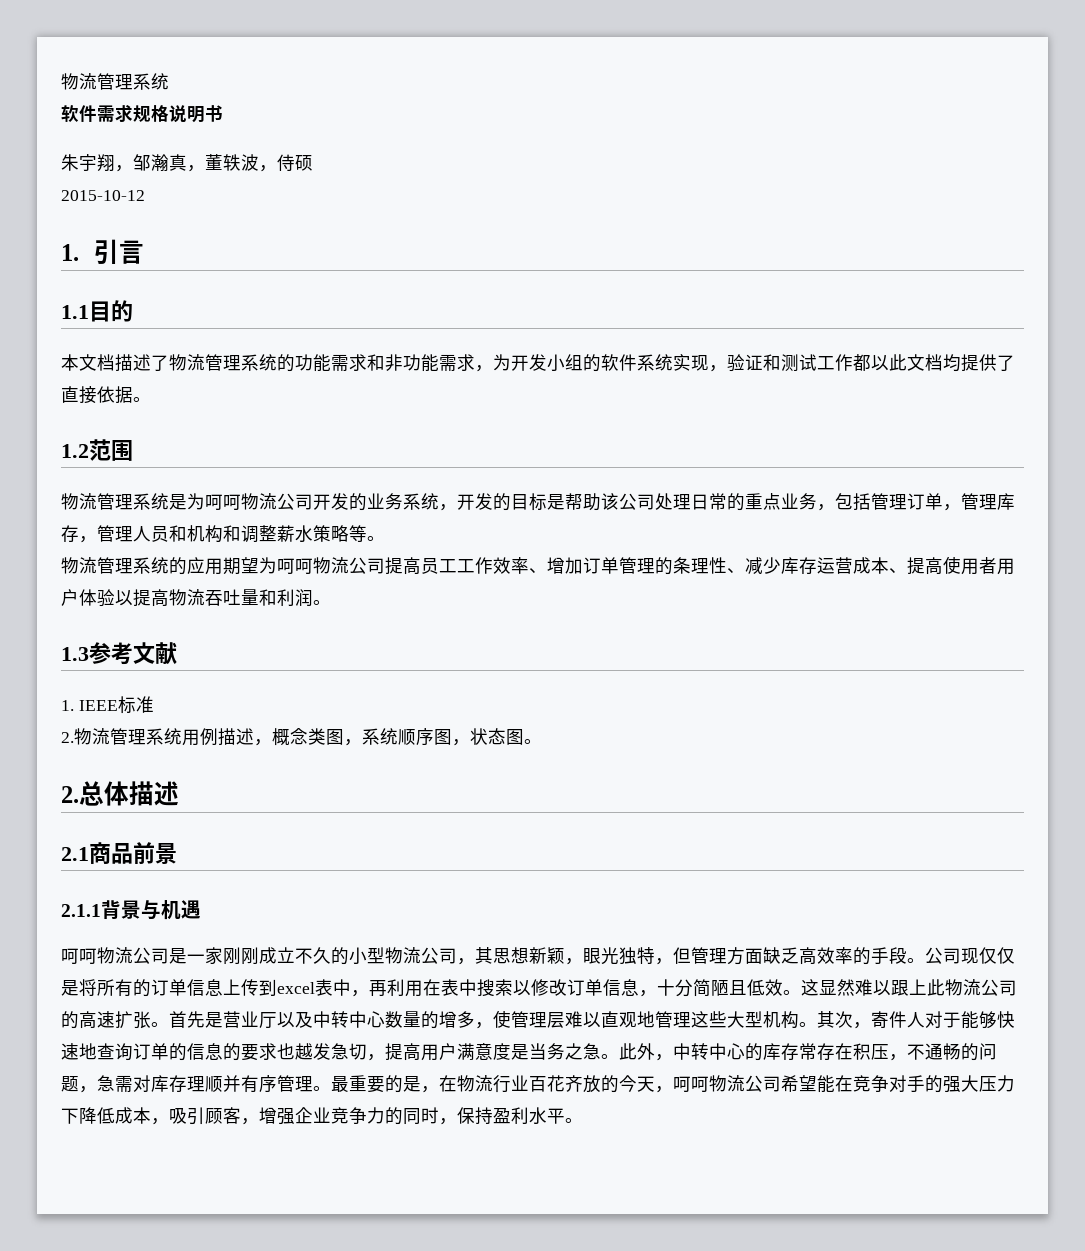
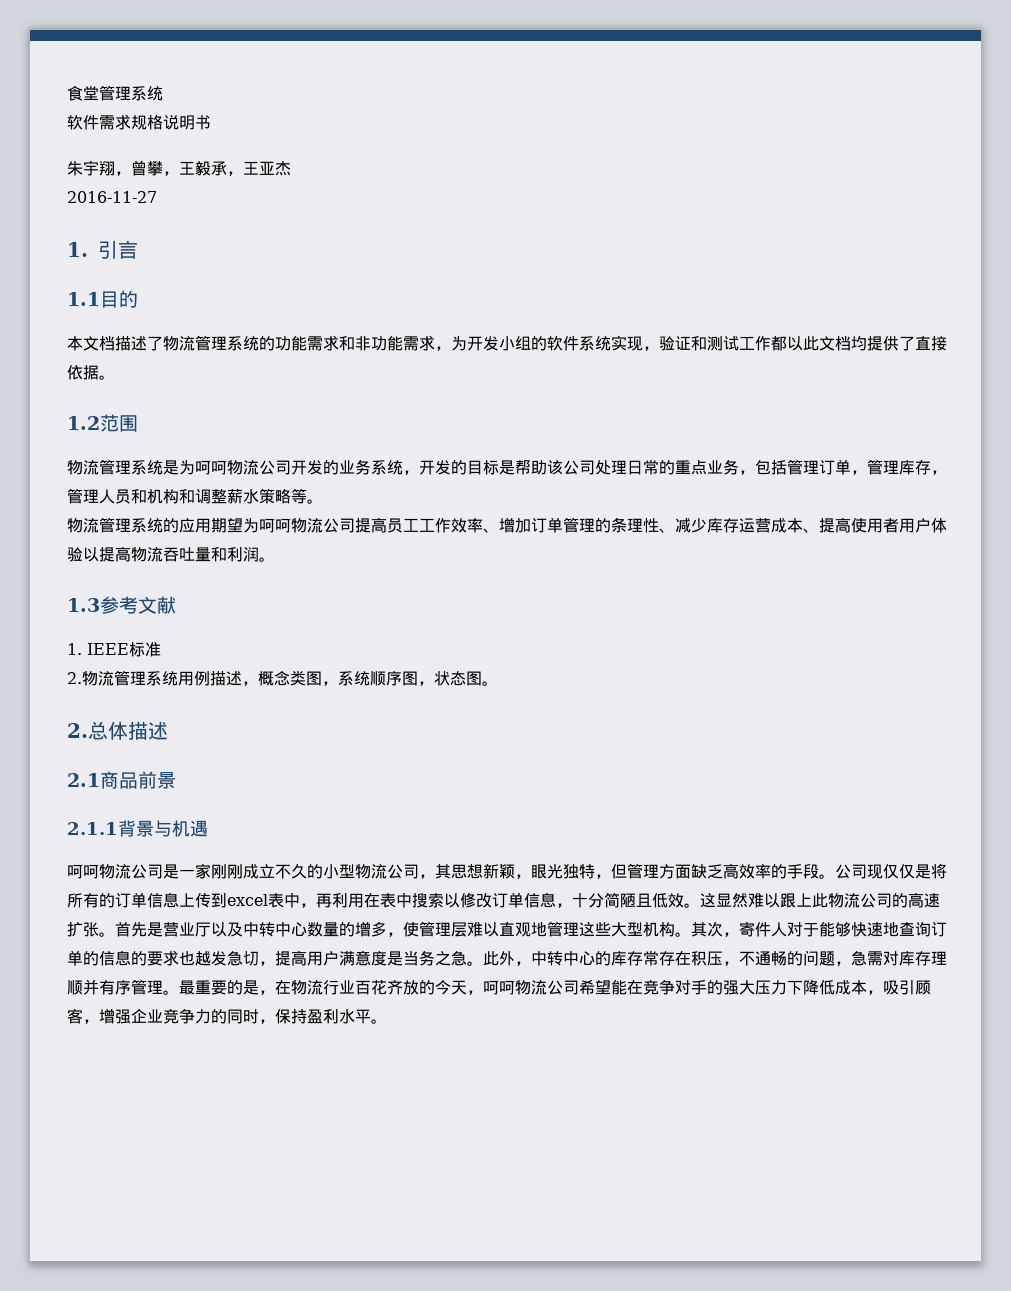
[61,73,97,90] 物流 -> [67,85,99,101] 食堂
[133,154,313,172] [61,190,145,201] 邹瀚真，董轶波，侍硕 // 2015-10-12 -> [131,160,291,176] [67,191,157,203] 曾攀，王毅承，王亚杰 // 2016-11-27

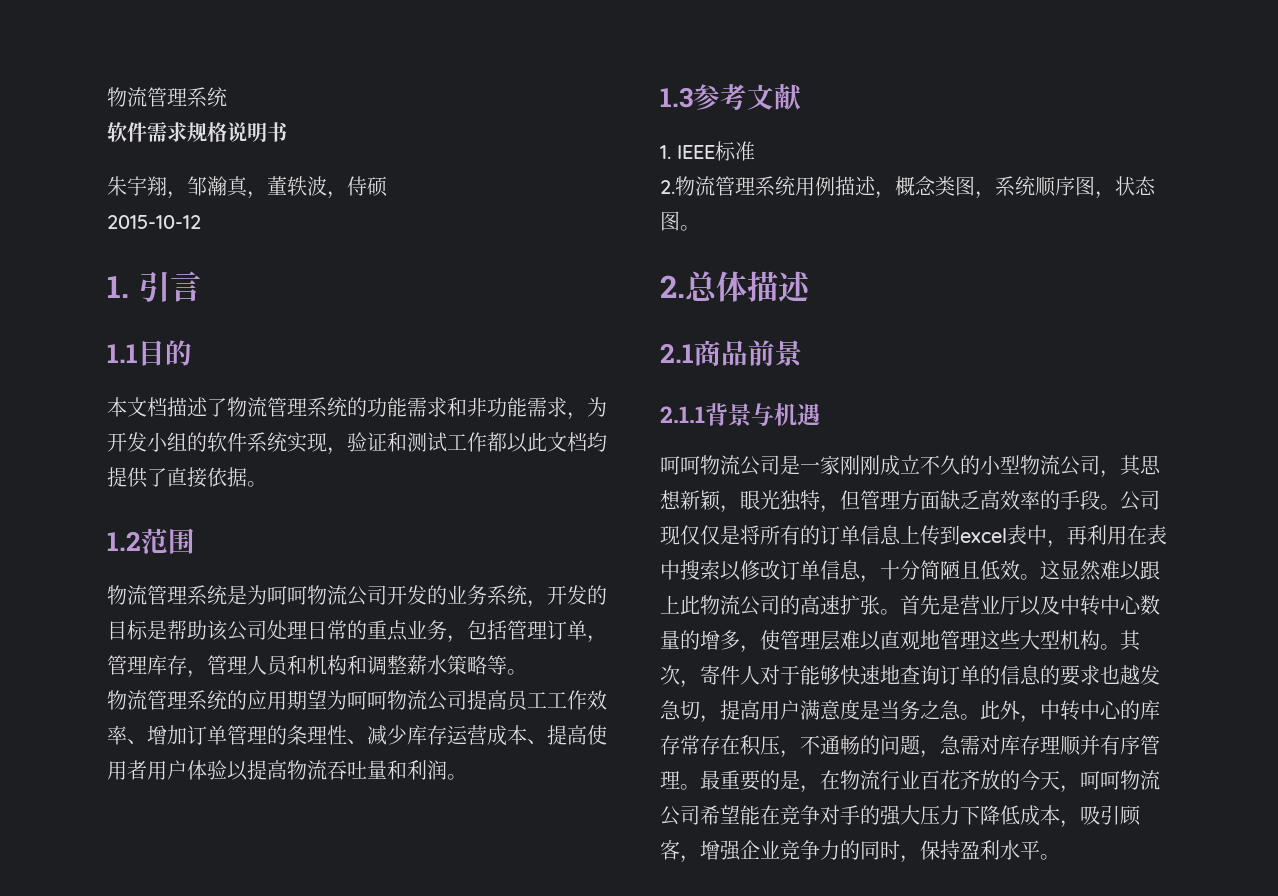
[67,85,99,101] 食堂 -> [107,87,147,107] 物流
[131,160,291,176] [67,191,157,203] 曾攀，王毅承，王亚杰 // 2016-11-27 -> [187,176,388,199] [107,215,201,229] 邹瀚真，董轶波，侍硕 // 2015-10-12

